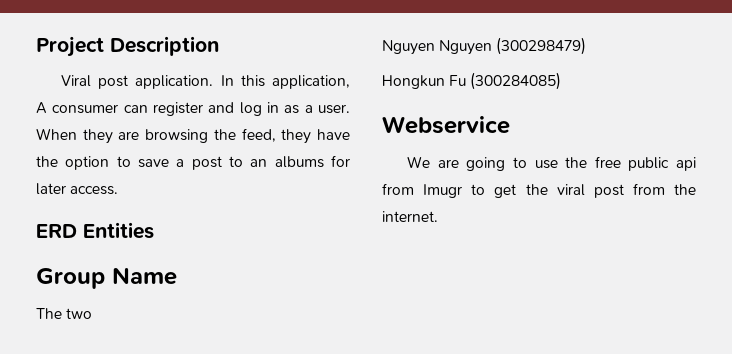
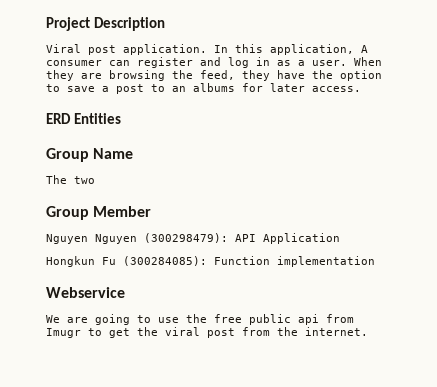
(93, 313) none -> [46,206,152,220] // Group Member
[496,37,587,55] (300298479) -> [144,233,340,244] (300298479): API Application
[470,72,562,90] (300284085) -> [123,256,375,267] (300284085): Function implementation

